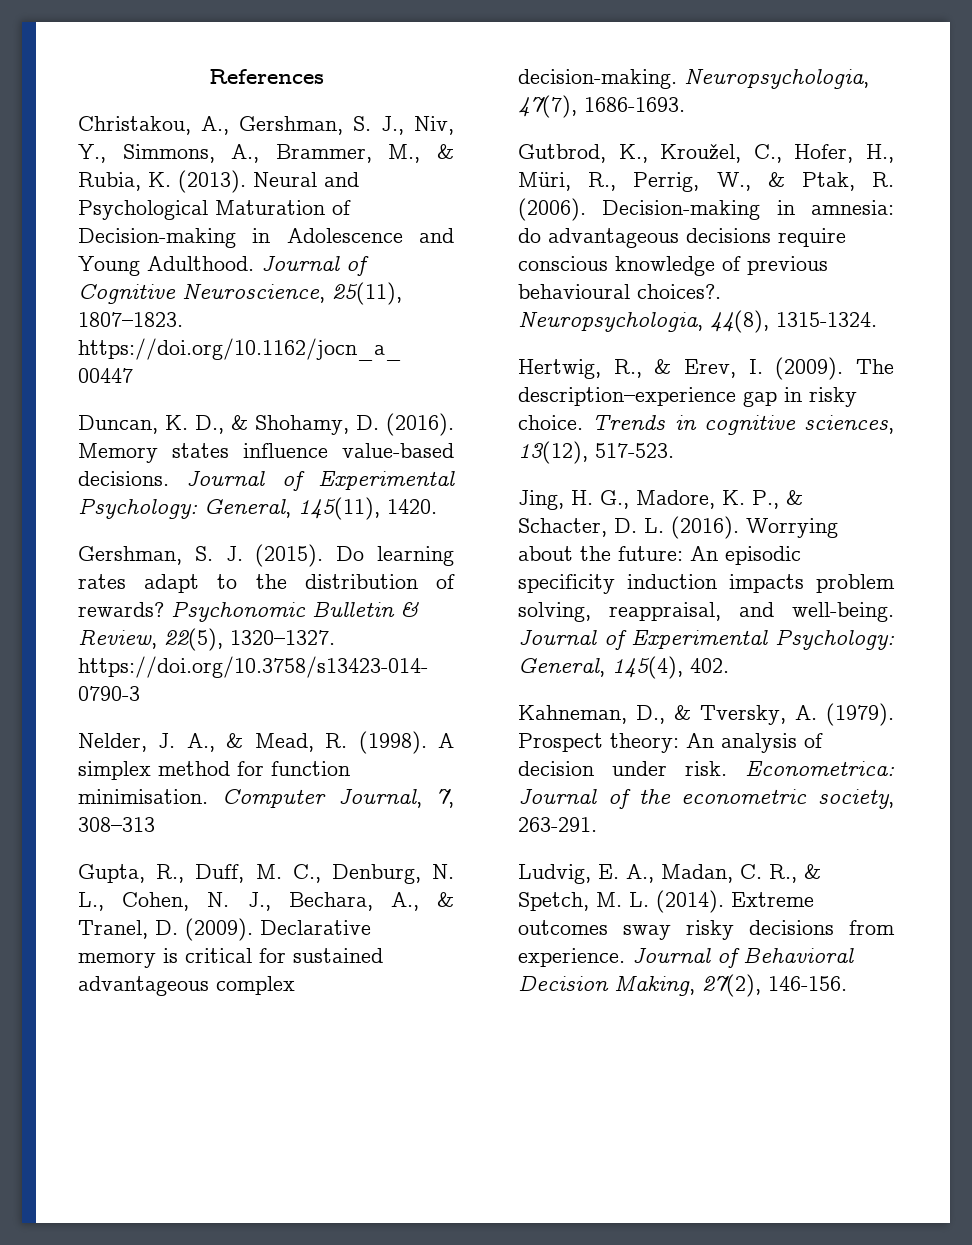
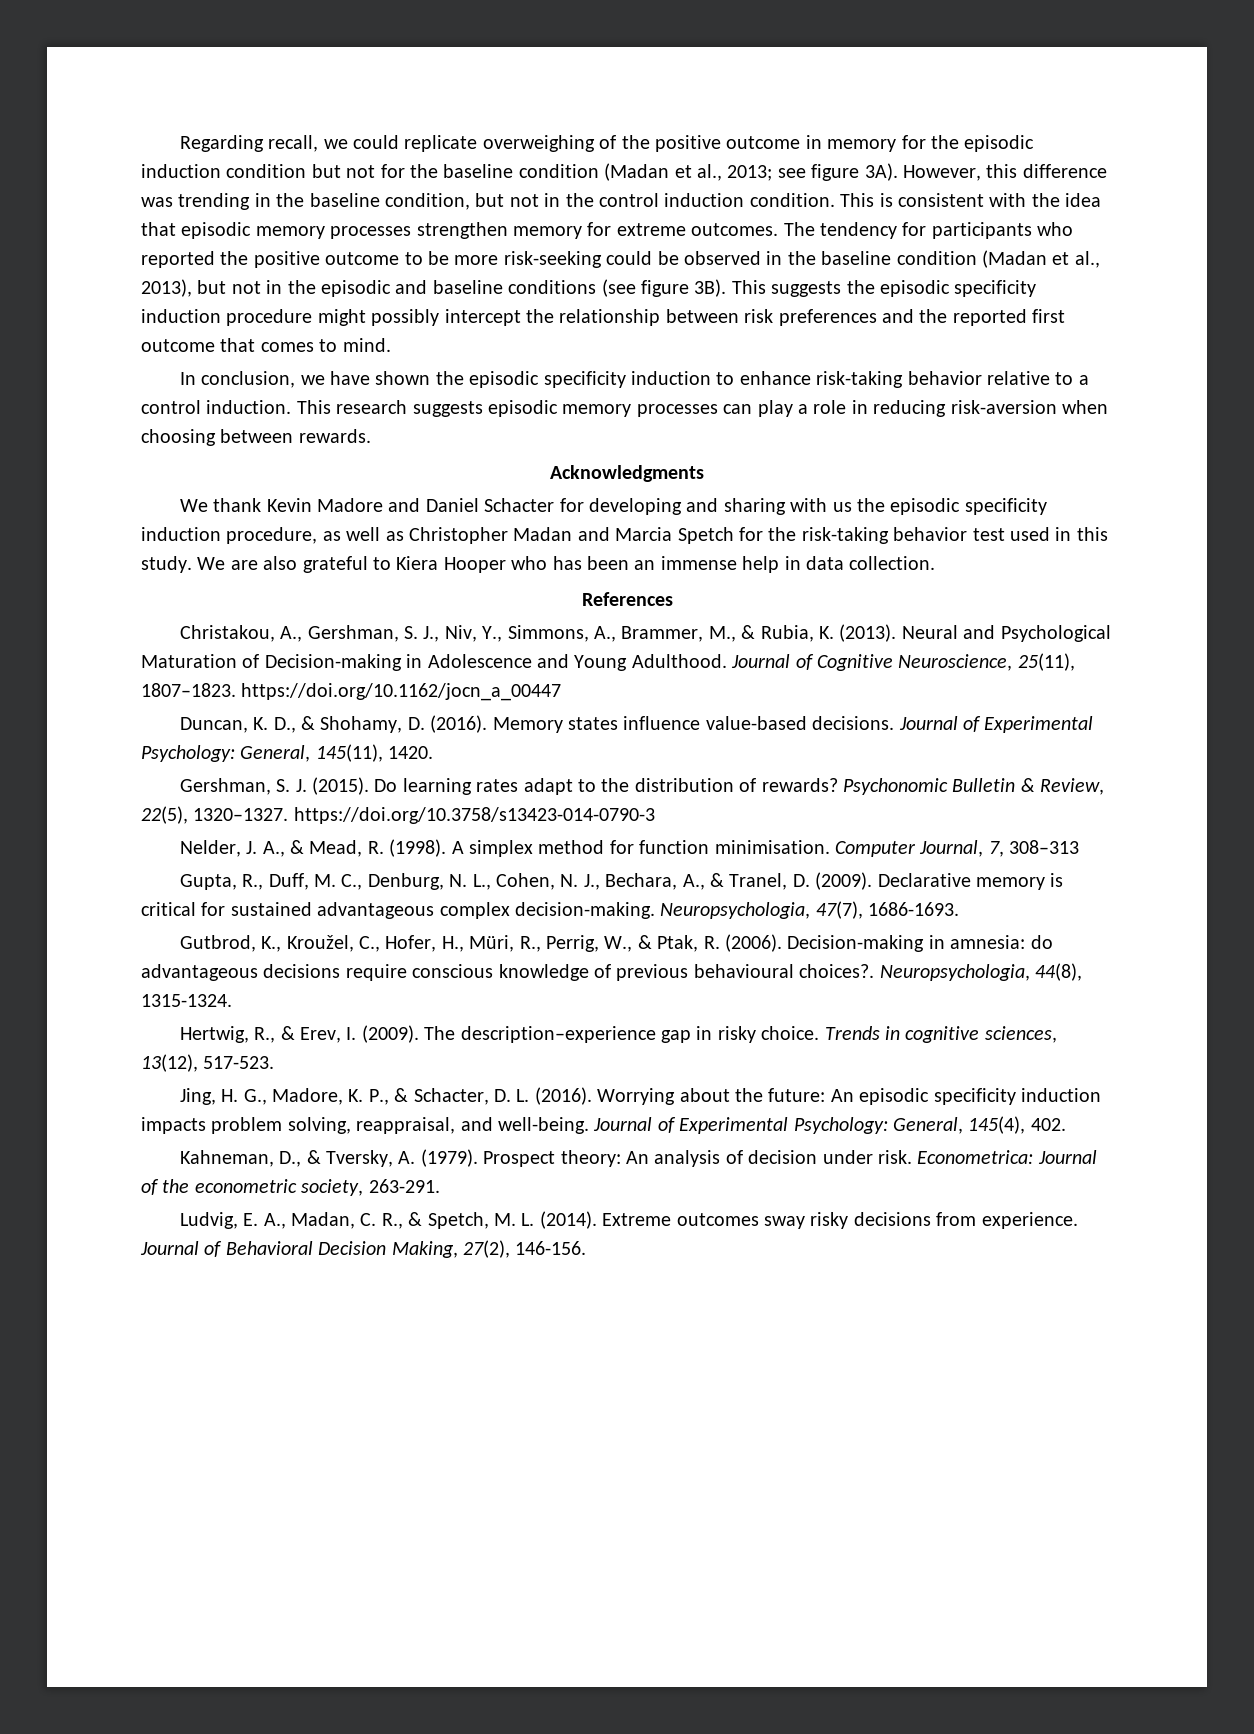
(208, 76) none -> [179,135,1035,152] [141,163,1107,181] [141,193,1102,210] [141,222,1074,239] [141,250,1100,268] [141,279,1037,297] [141,309,1066,326] [141,338,391,352] [179,371,1089,388] [141,400,1108,417] [141,429,371,446] [550,465,704,482] [179,498,1047,515] [141,527,1108,544] [141,556,936,573] Regarding recall, we could replicate overweighing of the positive outcome in memory for the episodic induction condition but not for the baseline condition (Madan et al., 2013; see figure 3A). However, this difference was trending in the baseline condition, but not in the control induction condition. This is consistent with the idea that episodic memory processes strengthen memory for extreme outcomes. The tendency for participants who reported the positive outcome to be more risk-seeking could be observed in the baseline condition (Madan et al., 2013), but not in the episodic and baseline conditions (see figure 3B). This suggests the episodic specificity induction procedure might possibly intercept the relationship between risk preferences and the reported first outcome that comes to mind. // In conclusion, we have shown the episodic specificity induction to enhance risk-taking behavior relative to a control induction. This research suggests episodic memory processes can play a role in reducing risk-aversion when choosing between rewards. // Acknowledgments // We thank Kevin Madore and Daniel Schacter for developing and sharing with us the episodic specificity induction procedure, as well as Christopher Madan and Marcia Spetch for the risk-taking behavior test used in this study. We are also grateful to Kiera Hooper who has been an immense help in data collection. //

